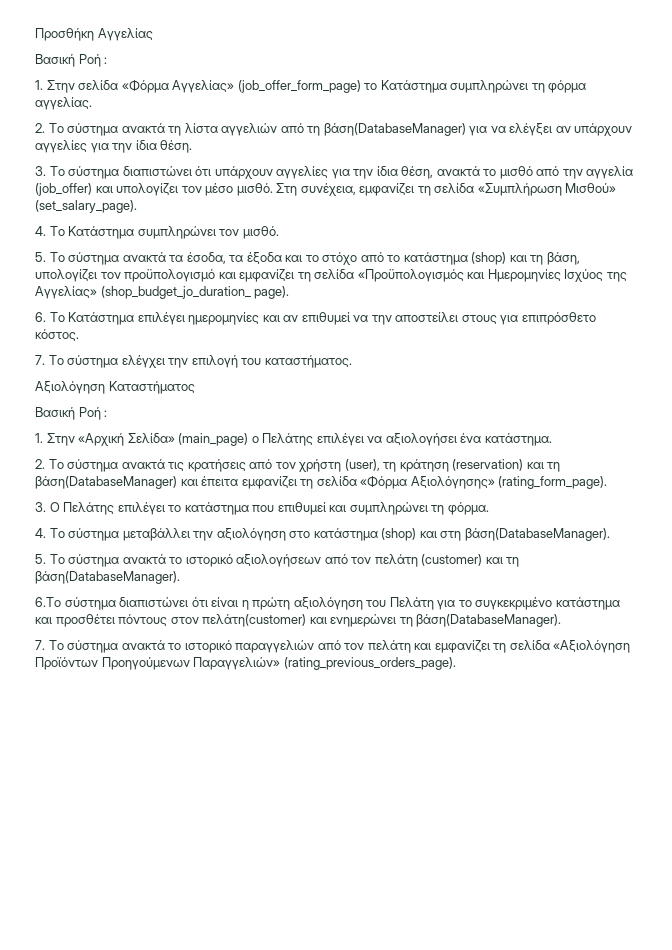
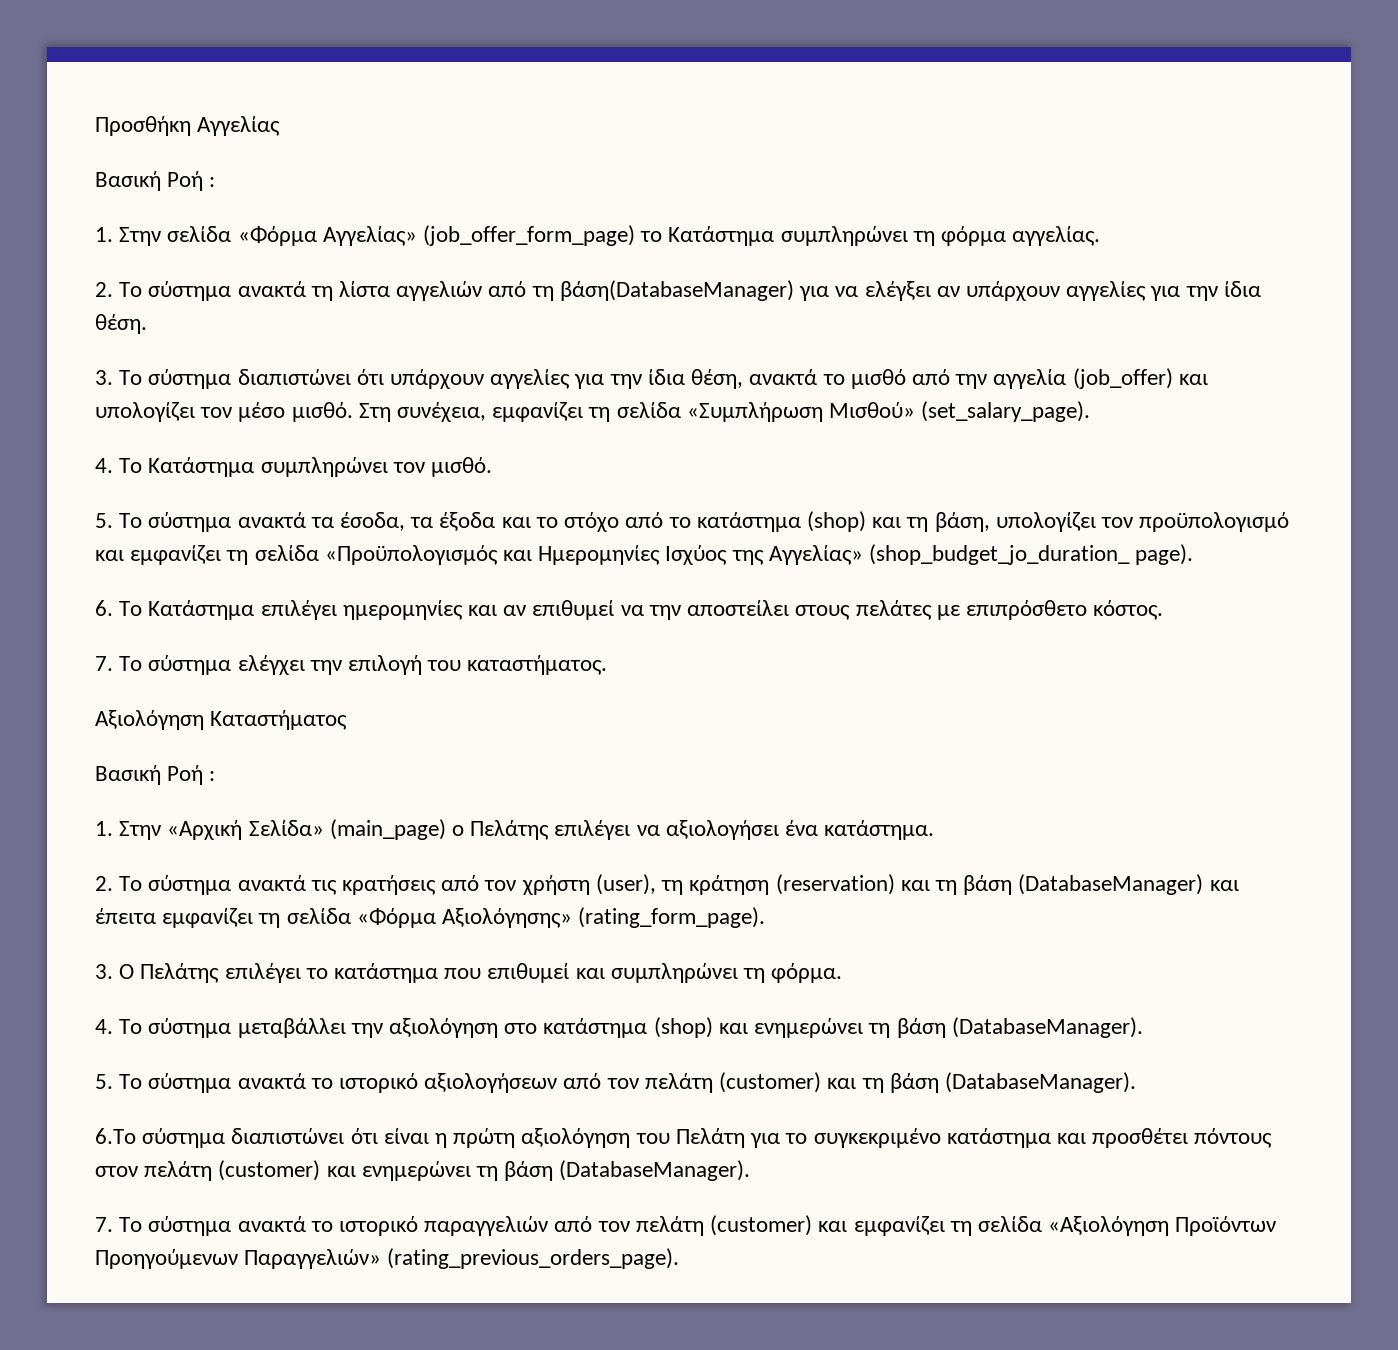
[500,315,519,325] για -> [855,600,961,620] πελάτες με
[35,476,177,489] βάση(DatabaseManager) -> [963,874,1204,895] βάση (DatabaseManager)
[440,528,610,541] στη βάση(DatabaseManager). -> [754,1017,1143,1038] ενημερώνει τη βάση (DatabaseManager).
[35,571,180,584] βάση(DatabaseManager). -> [889,1072,1136,1093] βάση (DatabaseManager).
[202,614,562,627] πελάτη(customer) και ενημερώνει τη βάση(DatabaseManager). -> [144,1160,751,1181] πελάτη (customer) και ενημερώνει τη βάση (DatabaseManager).
(411, 646) none -> [710,1215,813,1236] (customer)

